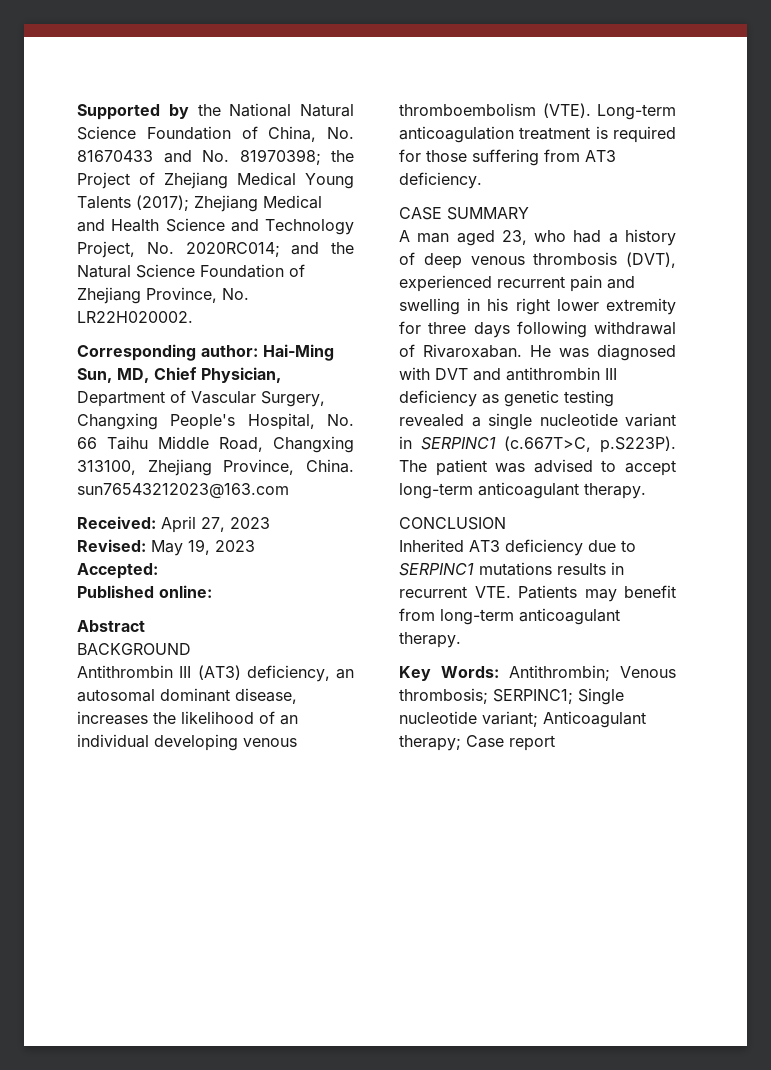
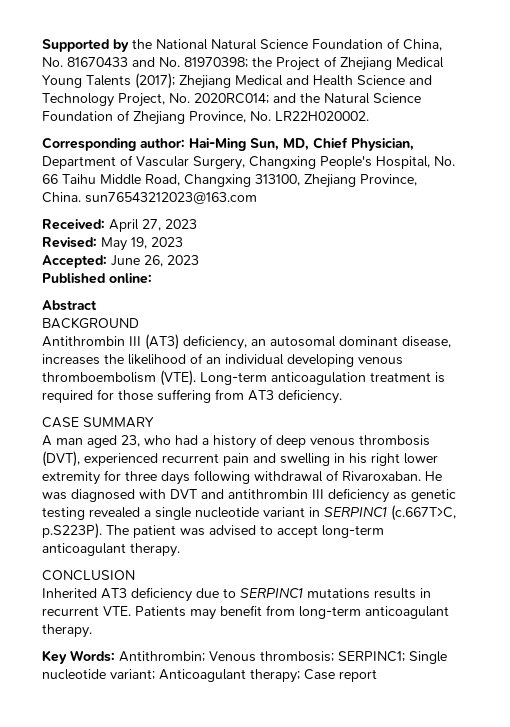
(158, 571) none -> [111,255,199,267] June 26, 2023

